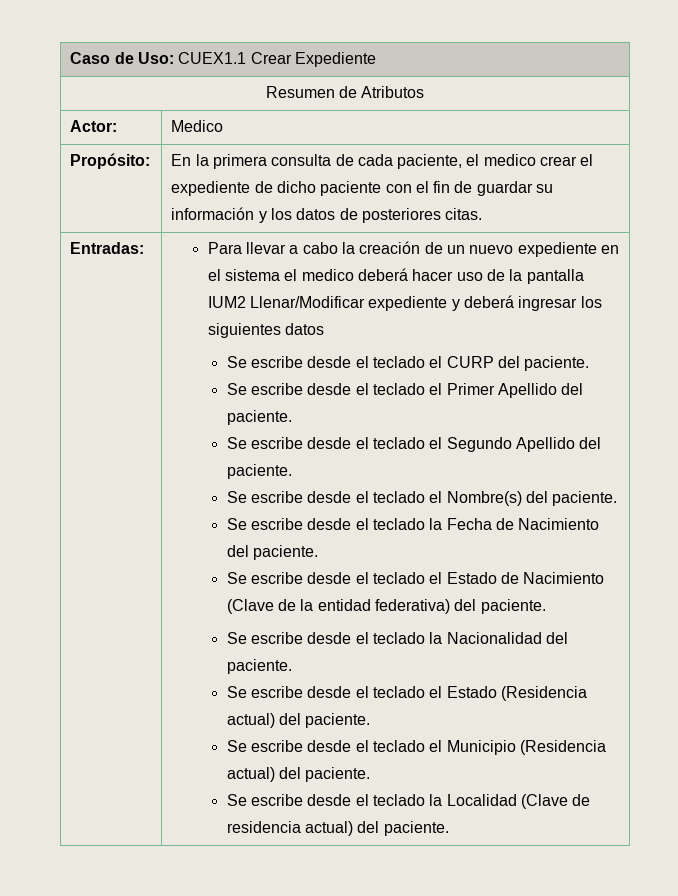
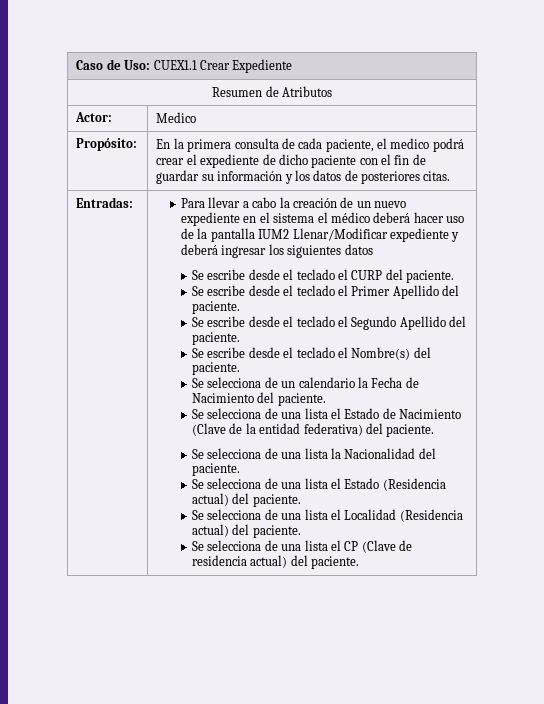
(536, 160) none -> [432,138,464,152] podrá
[301,269,354,281] medico -> [330,212,370,223] médico
[250,518,425,530] escribe desde el teclado -> [207,377,355,388] selecciona de un calendario
[250,572,425,584] escribe desde el teclado -> [207,408,328,419] selecciona de una lista
[250,632,425,644] escribe desde el teclado -> [207,448,328,459] selecciona de una lista
[250,686,425,698] escribe desde el teclado -> [207,478,328,489] selecciona de una lista
[250,740,606,755] [226,767,371,782] [226,794,517,806] escribe desde el teclado el Municipio (Residencia actual) del paciente. // Se escribe desde el teclado la Localidad -> [207,509,463,522] [192,524,301,538] [192,540,359,551] selecciona de una lista el Localidad (Residencia actual) del paciente. // Se selecciona de una lista el CP

